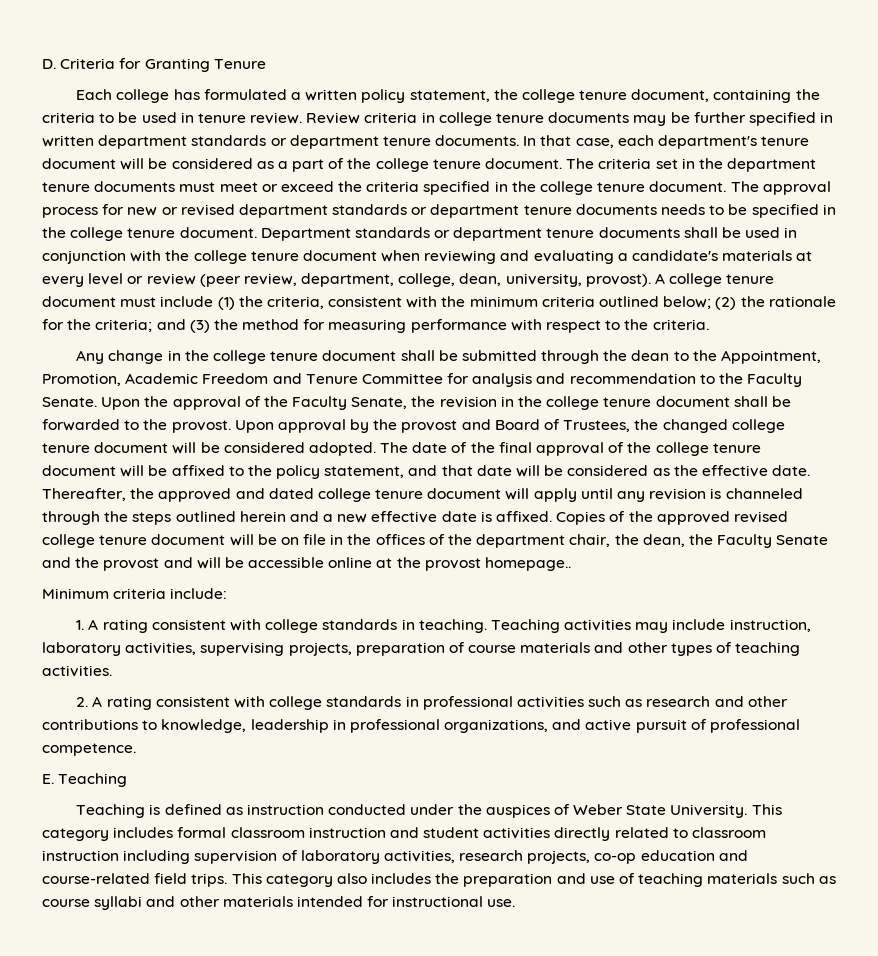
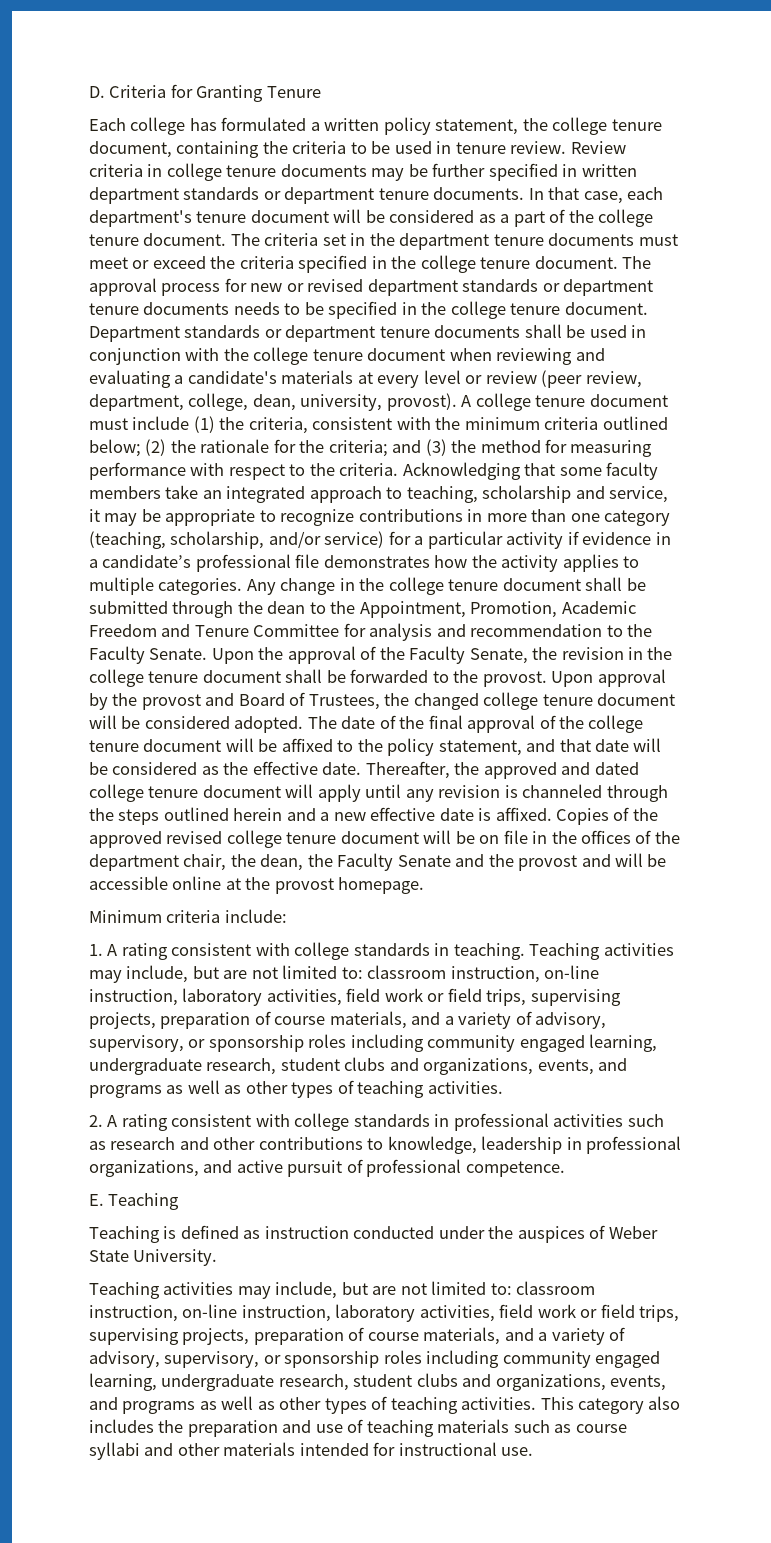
(709, 324) // -> [402,462,659,480] [89,485,669,503] [89,509,671,526] [89,531,671,549] [89,554,640,572] [89,577,243,595] Acknowledging that some faculty members take an integrated approach to teaching, scholarship and service, it may be appropriate to recognize contributions in more than one category (teaching, scholarship, and/or service) for a particular activity if evidence in a candidate’s professional file demonstrates how the activity applies to multiple categories.
[485,557,572,571] homepage.. -> [338,877,425,894] homepage.
[672,619,811,632] [42,642,624,656] include instruction, laboratory activities, supervising projects, preparation of course materials and -> [126,965,600,983] [89,988,621,1006] [89,1011,607,1029] [89,1034,658,1052] [89,1057,628,1075] [89,1080,242,1098] include, but are not limited to: classroom instruction, on-line instruction, laboratory activities, field work or field trips, supervising projects, preparation of course materials, and a variety of advisory, supervisory, or sponsorship roles including community engaged learning, undergraduate research, student clubs and organizations, events, and programs as well as
[751,804,782,815] [42,827,767,841] [42,850,748,864] [42,873,228,887] This category includes formal classroom instruction and student activities directly related to classroom instruction including supervision of laboratory activities, research projects, co-op education and course-related field trips. -> [89,1281,596,1299] [89,1304,680,1322] [89,1327,626,1345] [89,1350,661,1368] [89,1373,667,1391] [89,1396,537,1414] // Teaching activities may include, but are not limited to: classroom instruction, on-line instruction, laboratory activities, field work or field trips, supervising projects, preparation of course materials, and a variety of advisory, supervisory, or sponsorship roles including community engaged learning, undergraduate research, student clubs and organizations, events, and programs as well as other types of teaching activities.

